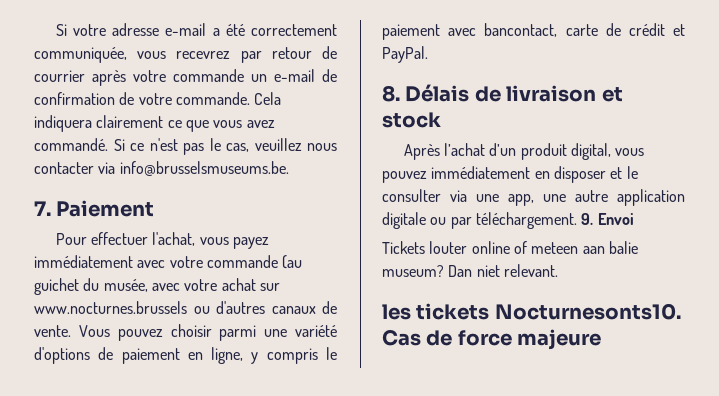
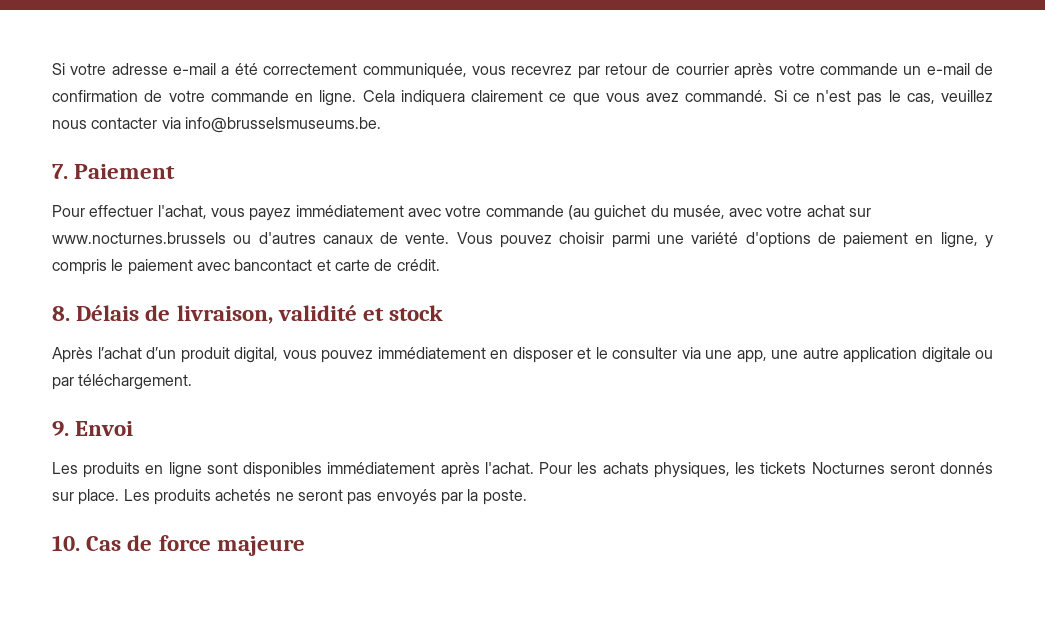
[175,92,250,105] commande. -> [210,90,357,106] commande en ligne.
[484,23,685,37] [382,46,428,63] bancontact, carte de crédit et PayPal. -> [234,259,440,271] bancontact et carte de crédit.
[506,85,597,102] livraison -> [176,305,357,324] livraison, validité
(577, 220) none -> (193, 382) //
[382,241,638,254] [382,264,558,277] [382,303,681,320] Tickets louter online of meteen aan balie museum? Dan niet relevant. // les tickets Nocturnesonts10. -> [52,462,994,478] [52,489,527,505] [52,535,80,551] Les produits en ligne sont disponibles immédiatement après l'achat. Pour les achats physiques, les tickets Nocturnes seront donnés sur place. Les produits achetés ne seront pas envoyés par la poste. // 10.

